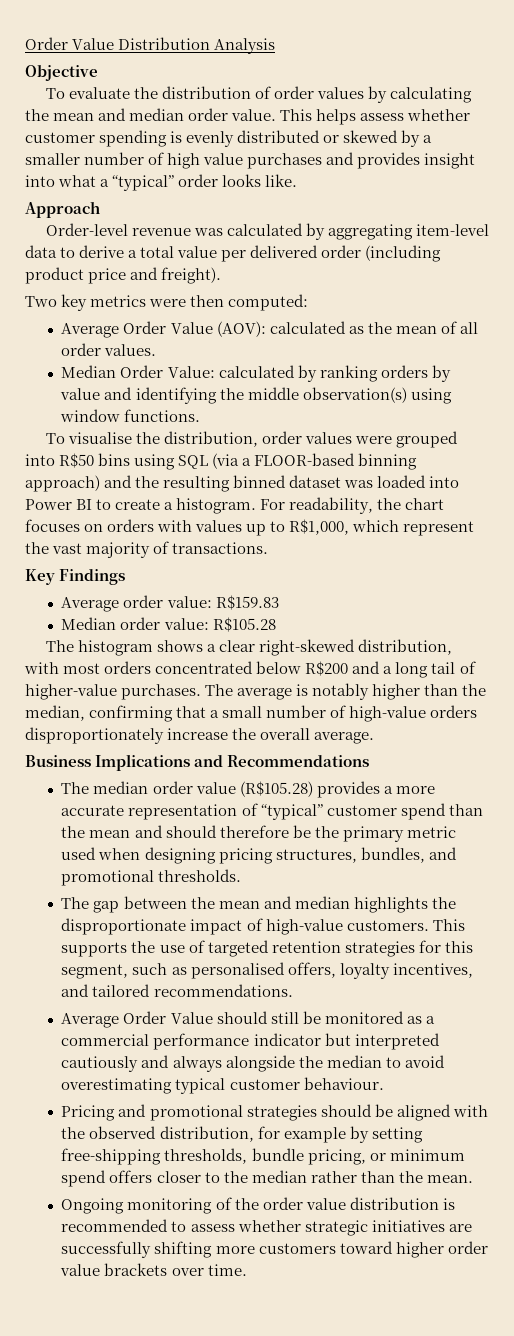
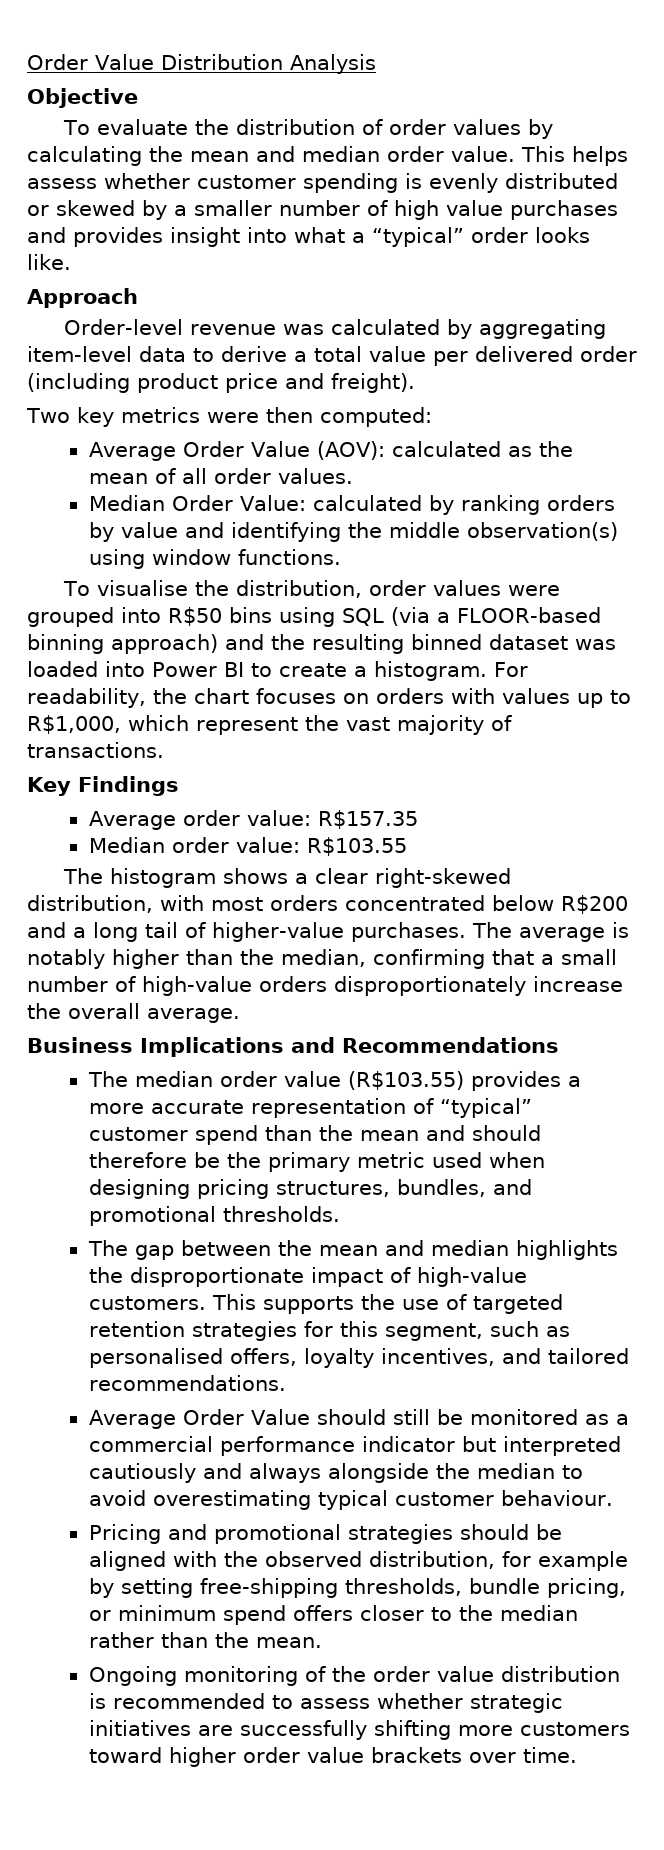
[215,595,279,610] R$159.83 -> [317,810,418,829] R$157.35
[212,617,276,632] R$105.28 -> [306,837,407,856] R$103.55
[239,781,313,797] (R$105.28) -> [347,1071,464,1090] (R$103.55)

